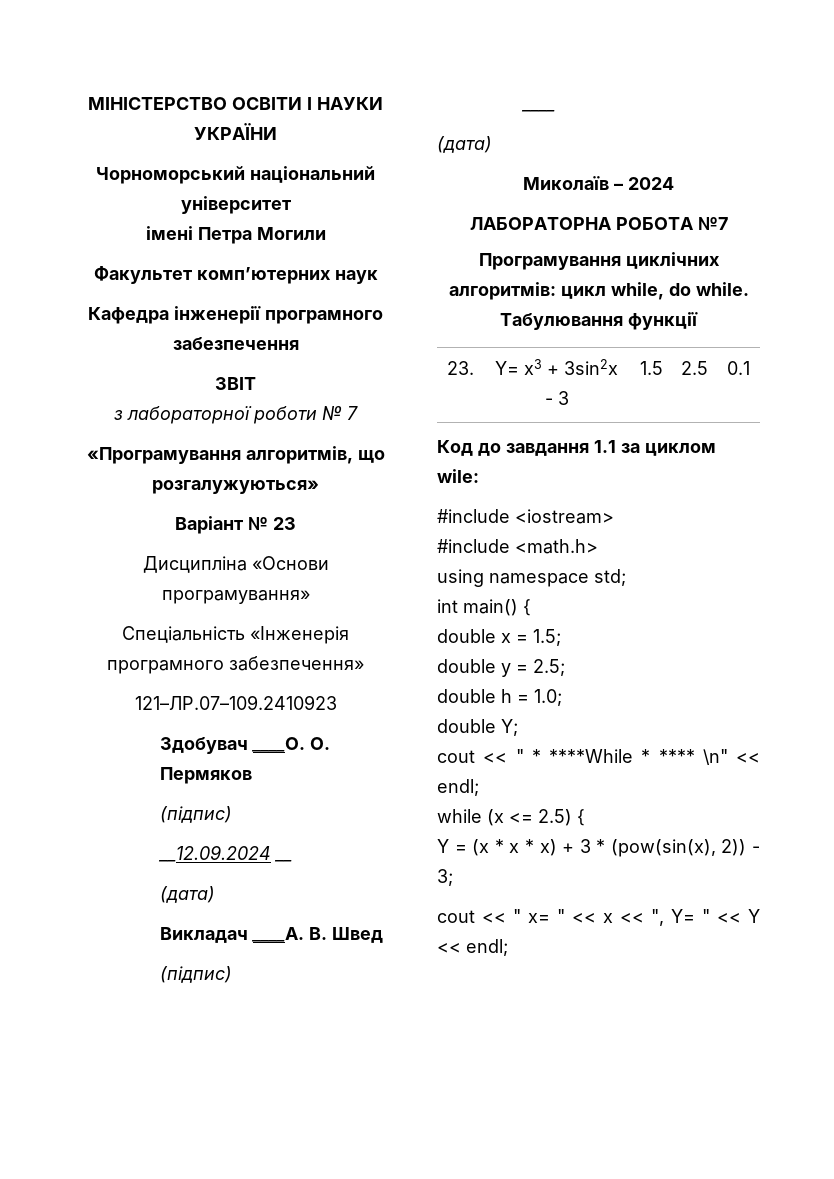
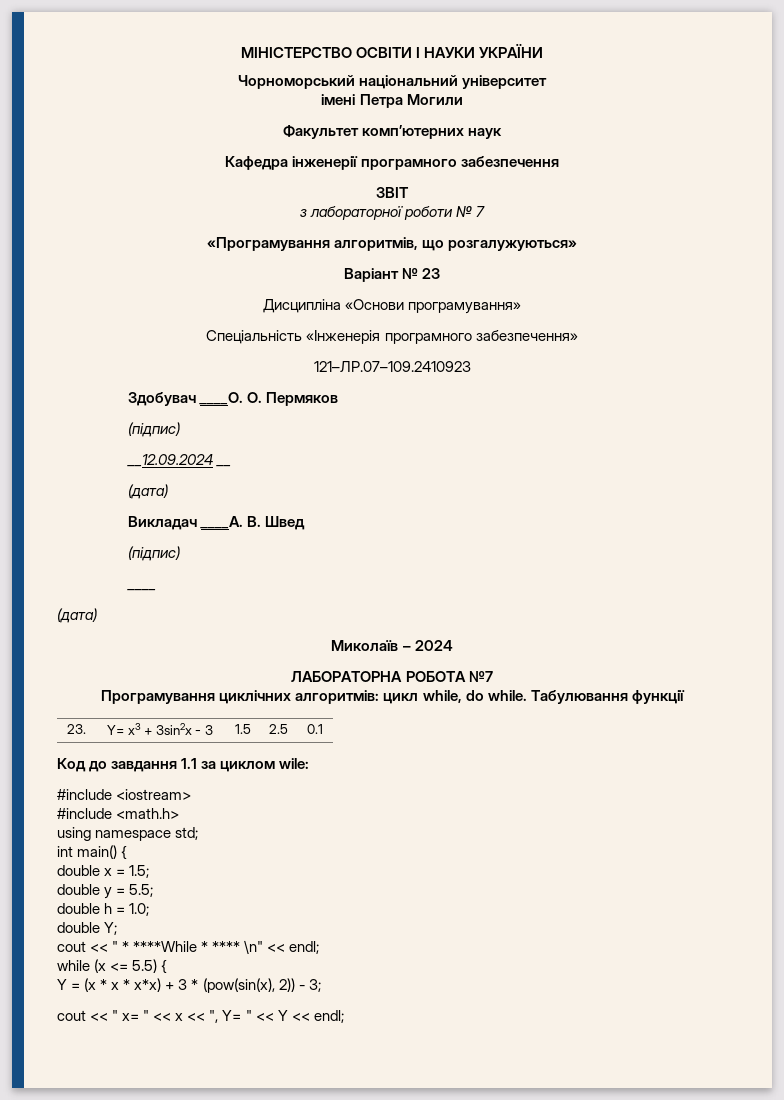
[533,659,565,676] 2.5; -> [129,884,154,897] 5.5;
[538,809,572,826] 2.5) -> [132,959,158,973] 5.5)
[539,839,557,856] x) -> [134,978,162,992] x*x)

